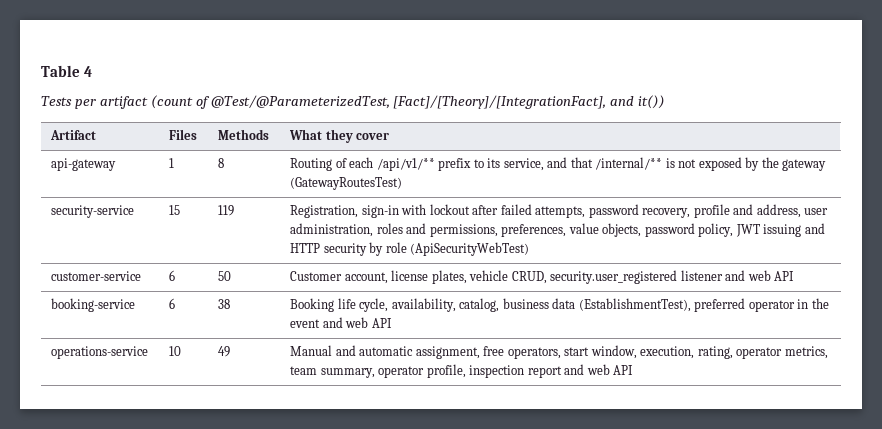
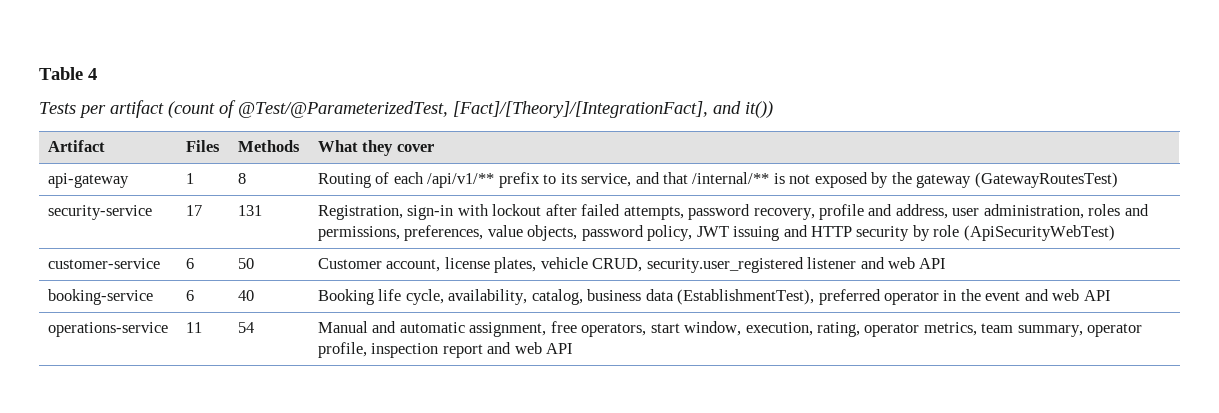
[169,205,181,215] [218,205,235,216] 15 | 119 -> [185,205,202,216] [237,205,262,216] 17 | 131
[218,299,231,309] 38 -> [237,290,254,301] 40
[169,346,182,356] [218,346,231,357] 10 | 49 -> [185,322,202,333] [237,322,254,333] 11 | 54

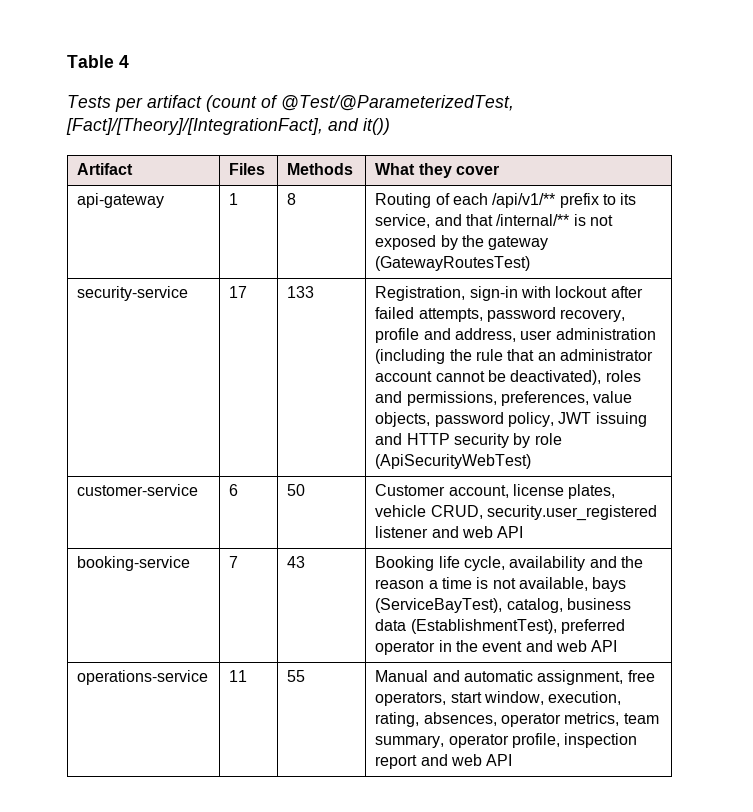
[237,205,262,216] 131 -> [287,286,315,298] 133
[983,204,1084,219] administration, -> [555,328,656,340] [375,349,654,364] [375,370,602,385] administration (including the rule that an administrator account cannot be deactivated),
[185,290,194,301] [237,290,254,301] 6 | 40 -> [229,556,239,568] [287,556,306,568] 7 | 43
[448,289,528,305] availability, -> [509,556,644,571] [375,577,627,592] [375,598,503,613] availability and the reason a time is not available, bays (ServiceBayTest),
[237,322,254,333] 54 -> [287,670,306,682] 55
(861, 329) none -> [423,712,497,726] absences,

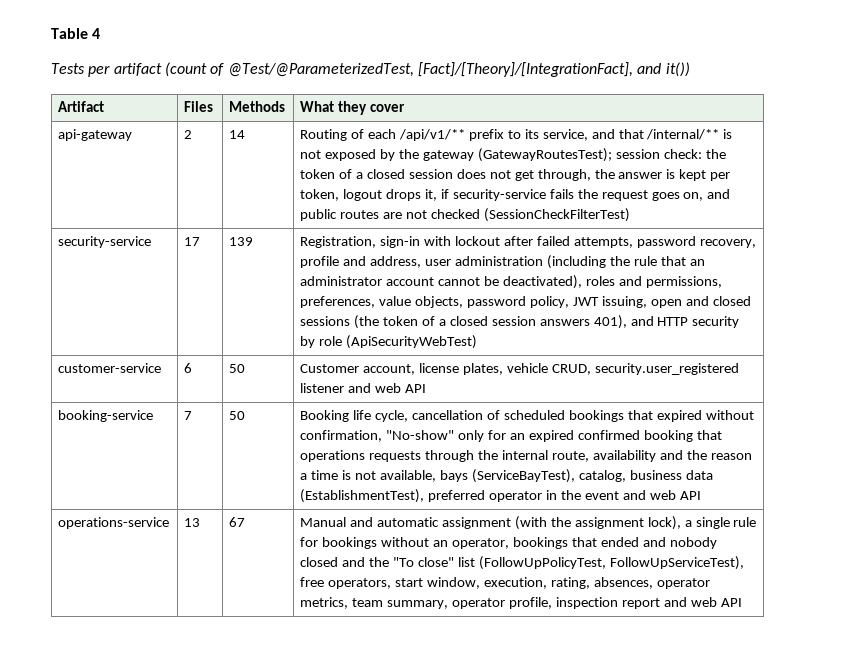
[229,193,239,205] [287,193,297,205] 1 | 8 -> [184,130,193,139] [229,130,246,139] 2 | 14
[375,256,531,271] (GatewayRoutesTest) -> [477,148,726,162] [300,169,731,181] [300,189,731,201] [300,208,630,222] (GatewayRoutesTest); session check: the token of a closed session does not get through, the answer is kept per token, logout drops it, if security-service fails the request goes on, and public routes are not checked (SessionCheckFilterTest)
[287,286,315,298] 133 -> [229,237,254,246] 139
[595,412,647,427] issuing -> [601,296,751,308] [300,315,627,329] issuing, open and closed sessions (the token of a closed session answers 401),
[287,556,306,568] 43 -> [229,411,246,420] 50
(506, 563) none -> [412,410,754,422] [300,430,722,442] [300,450,589,462] cancellation of scheduled bookings that expired without confirmation, "No-show" only for an expired confirmed booking that operations requests through the internal route,
[229,670,248,682] [287,670,306,682] 11 | 55 -> [184,518,201,527] [229,517,246,527] 13 | 67
[537,670,624,685] assignment, -> [442,516,757,530] [300,537,717,549] [300,556,744,570] assignment (with the assignment lock), a single rule for bookings without an operator, bookings that ended and nobody closed and the "To close" list (FollowUpPolicyTest, FollowUpServiceTest),

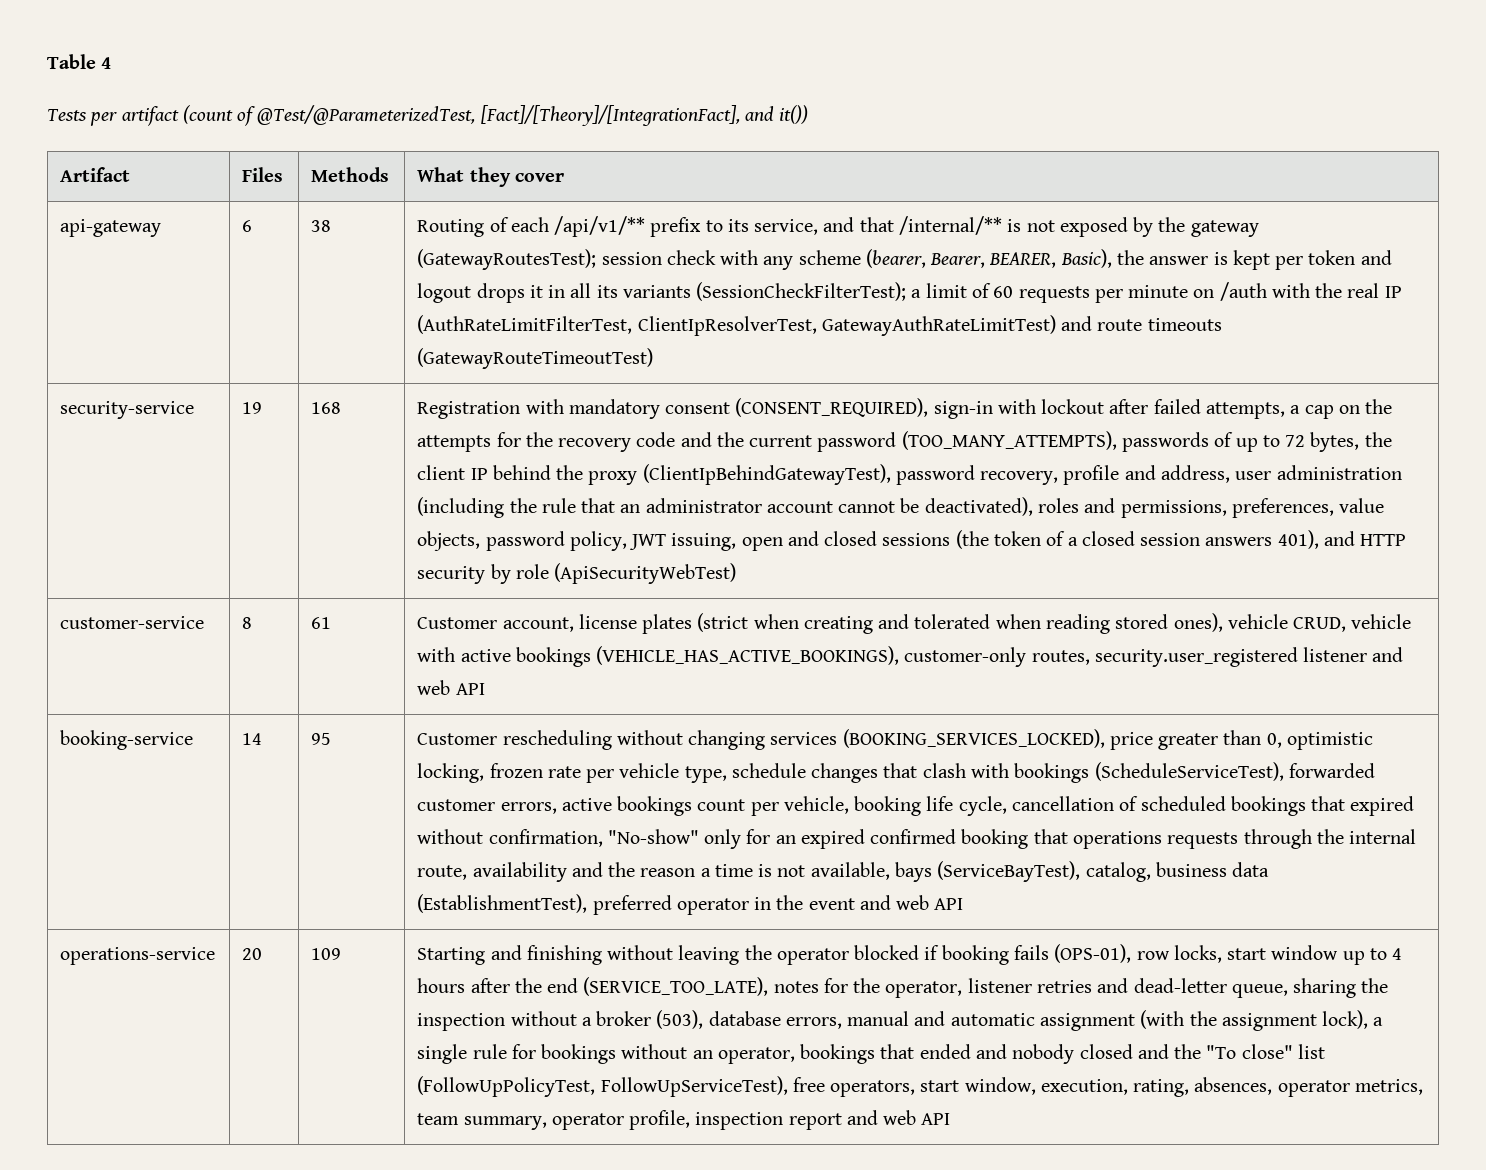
[184,130,193,139] [229,130,246,139] 2 | 14 -> [242,220,253,232] [311,220,332,232] 6 | 38
[663,149,726,159] [300,169,591,181] check: the token of a closed session does not get through, -> [666,249,1112,270] check with any scheme (bearer, Bearer, BEARER, Basic),
[300,189,731,201] [300,208,630,222] [58,236,152,248] [184,237,201,246] [229,237,254,246] [300,236,377,248] token, logout drops it, if security-service fails the request goes on, and public routes are not checked (SessionCheckFilterTest) // security-service | 17 | 139 | Registration, -> [1308,250,1392,265] [417,282,1402,303] [417,315,1222,336] [417,348,654,369] [60,401,195,419] [242,402,263,414] [311,402,342,414] [417,398,929,419] token and logout drops it in all its variants (SessionCheckFilterTest); a limit of 60 requests per minute on /auth with the real IP (AuthRateLimitFilterTest, ClientIpResolverTest, GatewayAuthRateLimitTest) and route timeouts (GatewayRouteTimeoutTest) // security-service | 19 | 168 | Registration with mandatory consent (CONSENT_REQUIRED),
(633, 242) none -> [1290,399,1393,419] [417,431,1392,452] [417,464,891,485] a cap on the attempts for the recovery code and the current password (TOO_MANY_ATTEMPTS), passwords of up to 72 bytes, the client IP behind the proxy (ClientIpBehindGatewayTest),
[184,363,193,373] [229,364,246,373] 6 | 50 -> [242,617,253,629] [311,617,332,629] 8 | 61
[463,363,591,375] plates, vehicle CRUD, -> [642,613,1412,634] [417,646,1090,667] plates (strict when creating and tolerated when reading stored ones), vehicle CRUD, vehicle with active bookings (VEHICLE_HAS_ACTIVE_BOOKINGS), customer-only routes,
[184,411,193,420] [229,411,246,420] [300,410,350,422] 7 | 50 | Booking -> [242,733,263,745] [311,733,332,745] [417,729,1373,750] [417,762,1375,783] [417,796,922,816] 14 | 95 | Customer rescheduling without changing services (BOOKING_SERVICES_LOCKED), price greater than 0, optimistic locking, frozen rate per vehicle type, schedule changes that clash with bookings (ScheduleServiceTest), forwarded customer errors, active bookings count per vehicle, booking
[184,518,201,527] [229,517,246,527] [300,517,347,527] 13 | 67 | Manual -> [242,948,263,960] [311,948,342,960] [417,944,1403,965] [417,977,1389,998] [417,1010,910,1031] 20 | 109 | Starting and finishing without leaving the operator blocked if booking fails (OPS-01), row locks, start window up to 4 hours after the end (SERVICE_TOO_LATE), notes for the operator, listener retries and dead-letter queue, sharing the inspection without a broker (503), database errors, manual

